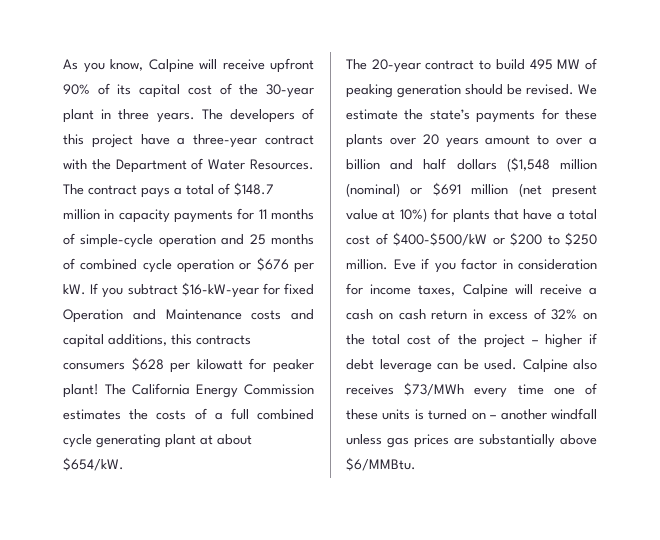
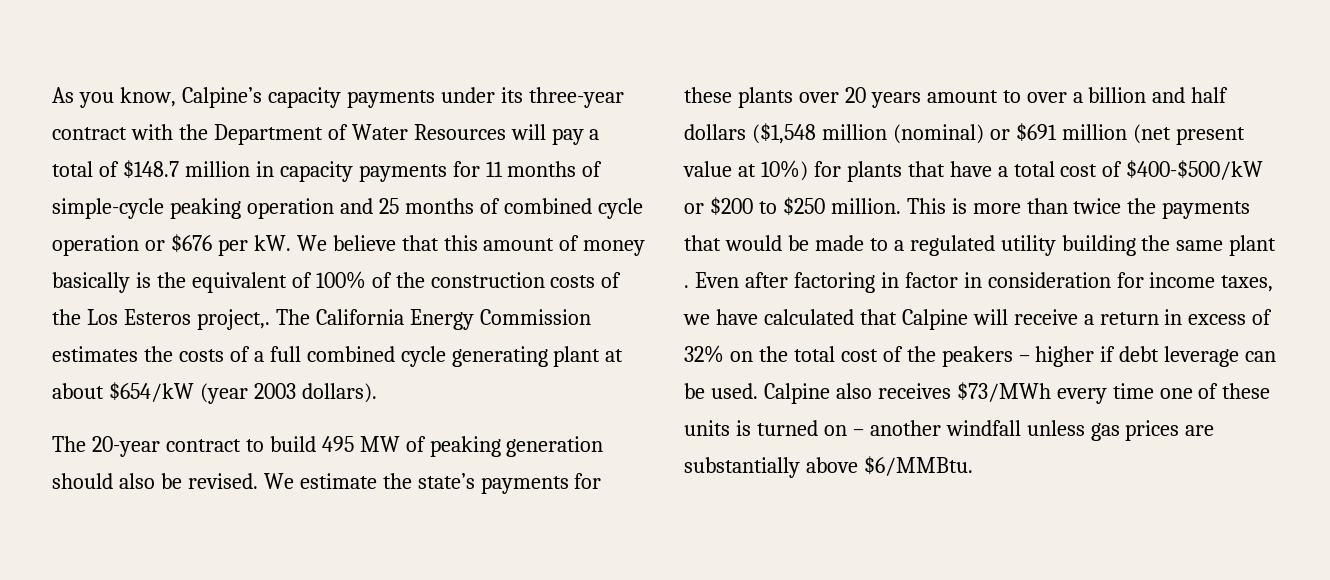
[148,58,314,73] [63,83,314,98] [63,108,314,123] [63,134,186,148] Calpine will receive upfront 90% of its capital cost of the 30-year plant in three years. The developers of this project have a -> [181,87,523,108] Calpine’s capacity payments under its
[250,159,314,170] [63,184,170,198] Resources. The contract pays -> [413,124,584,145] Resources will pay
(154, 241) none -> [169,198,241,219] peaking
[90,282,314,298] [63,309,314,323] [63,334,251,348] [63,357,314,373] [63,384,99,398] If you subtract $16-kW-year for fixed Operation and Maintenance costs and capital additions, this contracts consumers $628 per kilowatt for peaker plant! -> [296,235,646,256] [52,271,622,293] [52,309,270,330] We believe that this amount of money basically is the equivalent of 100% of the construction costs of the Los Esteros project,.
[63,457,124,471] $654/kW. -> [108,382,377,404] $654/kW (year 2003 dollars).
(503, 89) none -> [118,473,155,489] also
[393,258,456,273] Eve if you -> [906,198,1251,219] [684,235,1277,256] [684,272,899,293] This is more than twice the payments that would be made to a regulated utility building the same plant . Even after factoring in
(456, 290) none -> [683,309,897,325] we have calculated that
[346,309,426,320] cash on cash -> (1094, 319) none
[483,334,525,348] project -> [941,346,1013,367] peakers

